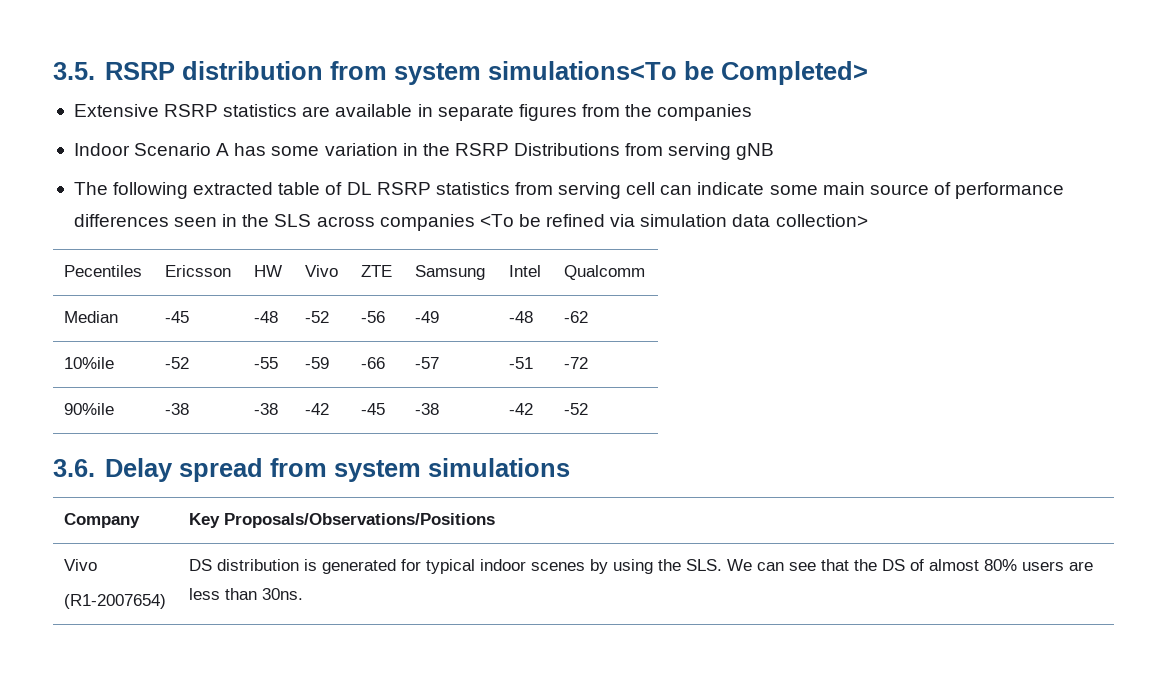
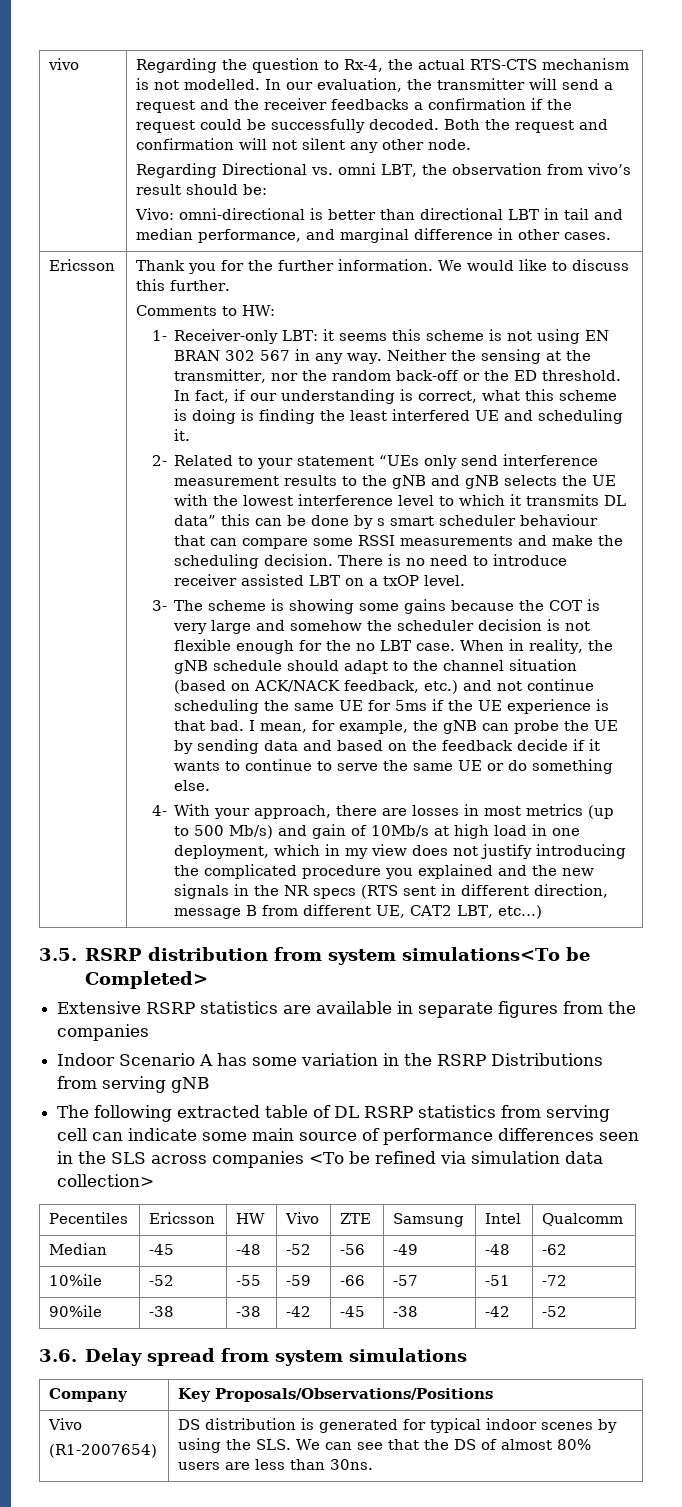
(53, 71) none -> [48,58,80,70] [136,58,630,73] [136,78,614,92] [136,98,573,113] [136,119,609,133] [136,138,472,153] [136,163,632,178] [136,184,268,195] [135,208,624,220] [136,228,612,243] [49,259,116,271] [136,259,630,274] [136,279,231,291] [136,305,276,316] [151,329,610,344] [174,349,592,364] [174,369,622,383] [174,389,618,404] [174,409,624,424] [174,429,191,441] [151,454,599,469] [174,475,617,489] [174,494,627,506] [174,514,599,529] [174,535,624,549] [174,554,568,569] [174,574,466,586] [151,599,601,614] [173,619,591,634] [174,639,614,654] [174,659,578,674] [174,679,595,694] [174,699,610,714] [174,720,619,734] [174,739,601,754] [174,759,614,774] [174,780,211,791] [151,804,615,819] [174,824,581,839] [174,844,627,859] [174,864,595,879] [174,884,609,899] [174,904,543,919] vivo | Regarding the question to Rx-4, the actual RTS-CTS mechanism is not modelled. In our evaluation, the transmitter will send a request and the receiver feedbacks a confirmation if the request could be successfully decoded. Both the request and confirmation will not silent any other node. // Regarding Directional vs. omni LBT, the observation from vivo’s result should be: // Vivo: omni-directional is better than directional LBT in tail and median performance, and marginal difference in other cases. // Ericsson | Thank you for the further information. We would like to discuss this further. // Comments to HW: // 1- Receiver-only LBT: it seems this scheme is not using EN BRAN 302 567 in any way. Neither the sensing at the transmitter, nor the random back-off or the ED threshold. In fact, if our understanding is correct, what this scheme is doing is finding the least interfered UE and scheduling it. // 2- Related to your statement “UEs only send interference measurement results to the gNB and gNB selects the UE with the lowest interference level to which it transmits DL data” this can be done by s smart scheduler behaviour that can compare some RSSI measurements and make the scheduling decision. There is no need to introduce receiver assisted LBT on a txOP level. // 3- The scheme is showing some gains because the COT is very large and somehow the scheduler decision is not flexible enough for the no LBT case. When in reality, the gNB schedule should adapt to the channel situation (based on ACK/NACK feedback, etc.) and not continue scheduling the same UE for 5ms if the UE experience is that bad. I mean, for example, the gNB can probe the UE by sending data and based on the feedback decide if it wants to continue to serve the same UE or do something else. // 4- With your approach, there are losses in most metrics (up to 500 Mb/s) and gain of 10Mb/s at high load in one deployment, which in my view does not justify introducing the complicated procedure you explained and the new signals in the NR specs (RTS sent in different direction, message B from different UE, CAT2 LBT, etc…) //

